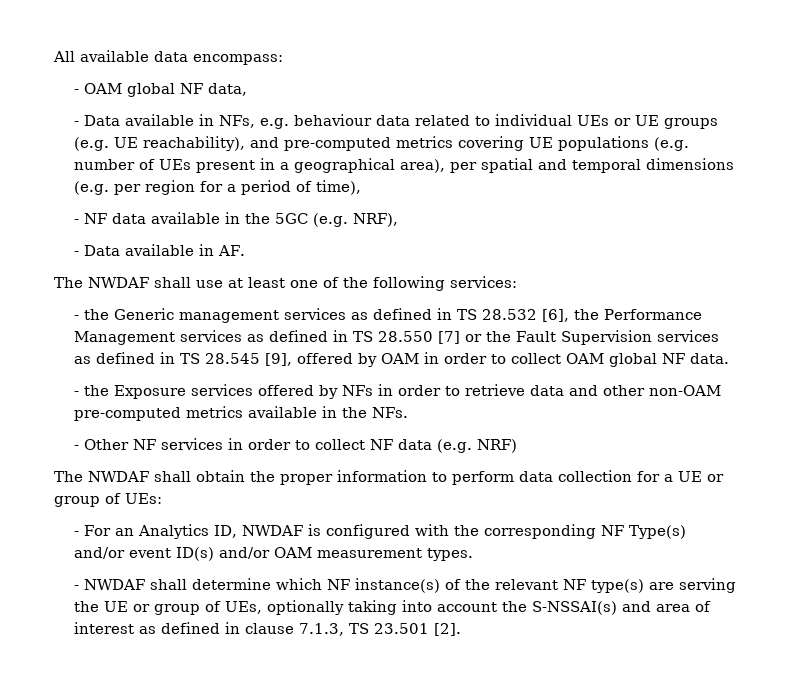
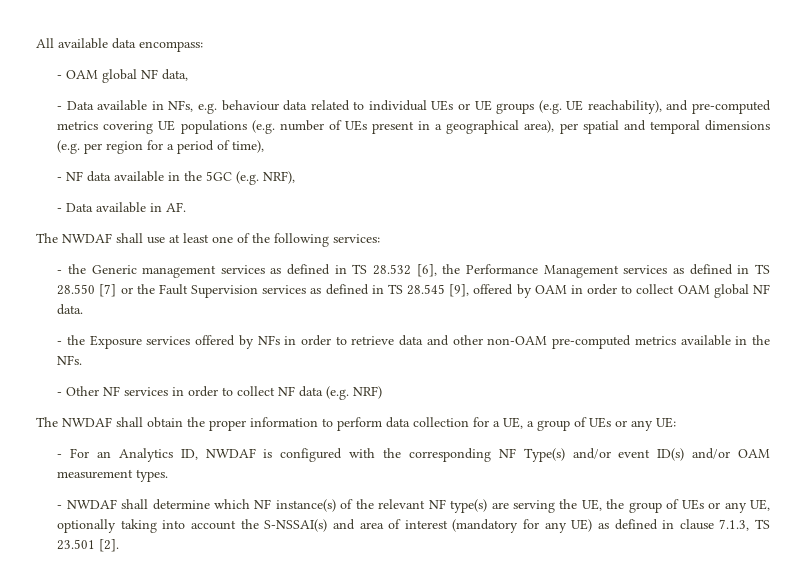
[678,471,724,482] [54,493,162,507] UE or group of UEs: -> [503,417,676,431] UE, a group of UEs or any UE:
[103,601,262,615] UE or group of UEs, -> [581,499,770,513] UE, the group of UEs or any UE,
(134, 628) none -> [452,519,593,533] (mandatory for any UE)

